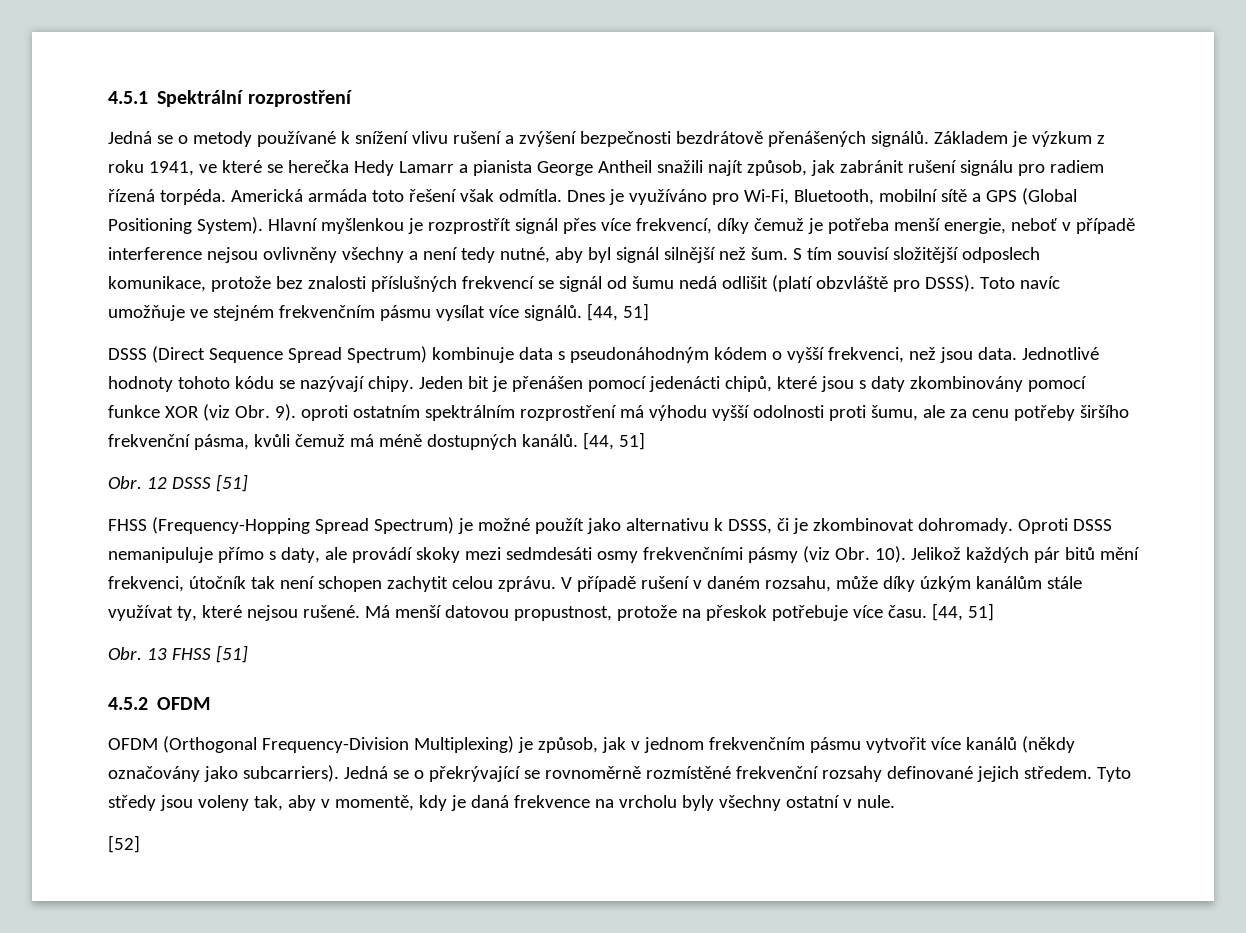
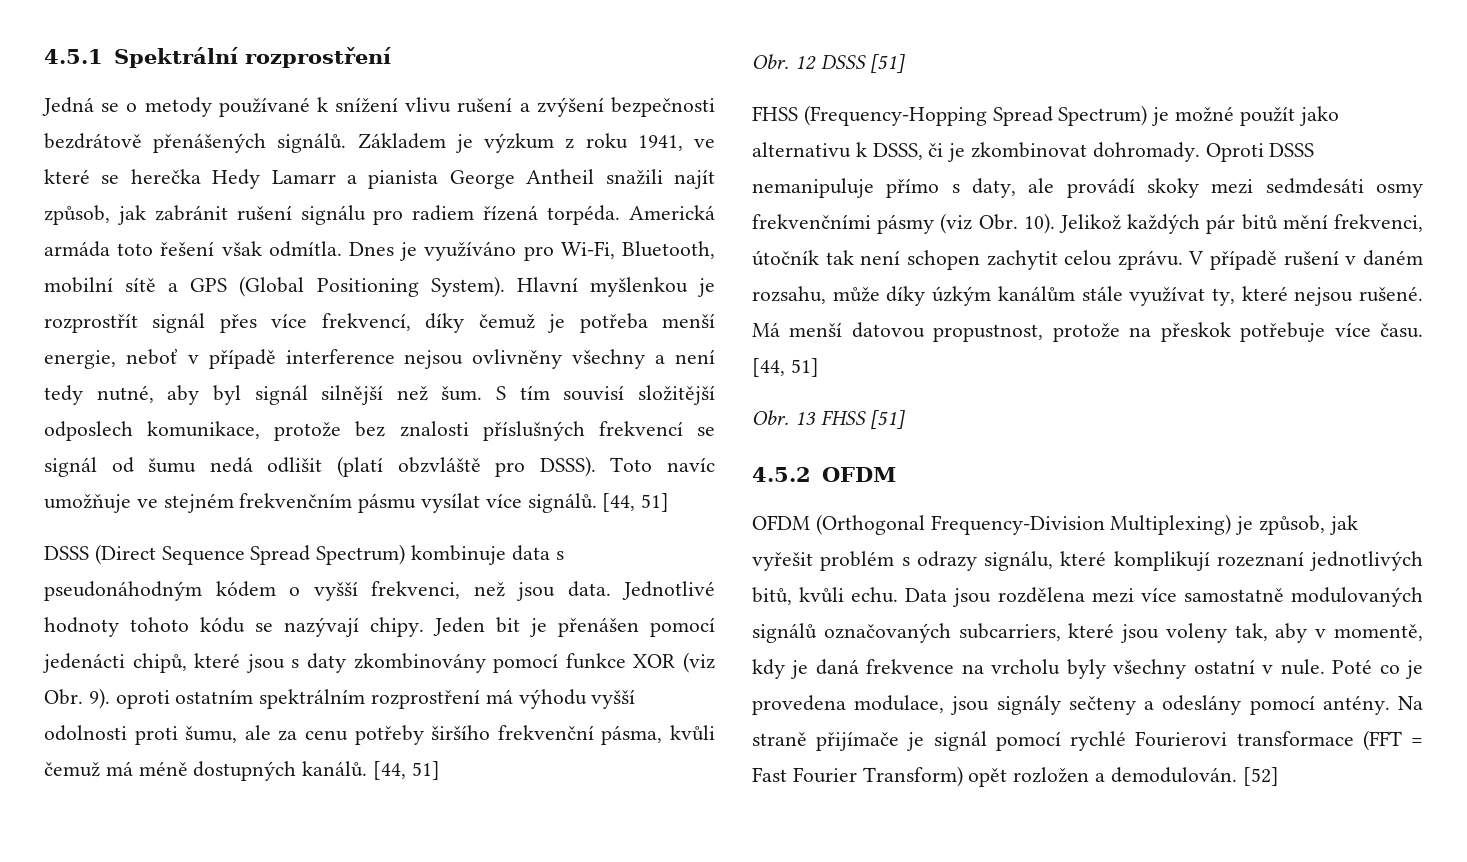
[630,736,1075,753] [108,765,1131,782] [108,795,156,811] v jednom frekvenčním pásmu vytvořit více kanálů (někdy označovány jako subcarriers). Jedná se o překrývající se rovnoměrně rozmístěné frekvenční rozsahy definované jejich středem. Tyto středy -> [752,551,1423,571] [752,587,1423,607] [752,623,1115,643] vyřešit problém s odrazy signálu, které komplikují rozeznaní jednotlivých bitů, kvůli echu. Data jsou rozdělena mezi více samostatně modulovaných signálů označovaných subcarriers, které
(895, 801) // -> [1332,659,1423,679] [752,695,1423,715] [752,730,1423,751] [752,766,1237,787] Poté co je provedena modulace, jsou signály sečteny a odeslány pomocí antény. Na straně přijímače je signál pomocí rychlé Fourierovi transformace (FFT = Fast Fourier Transform) opět rozložen a demodulován.

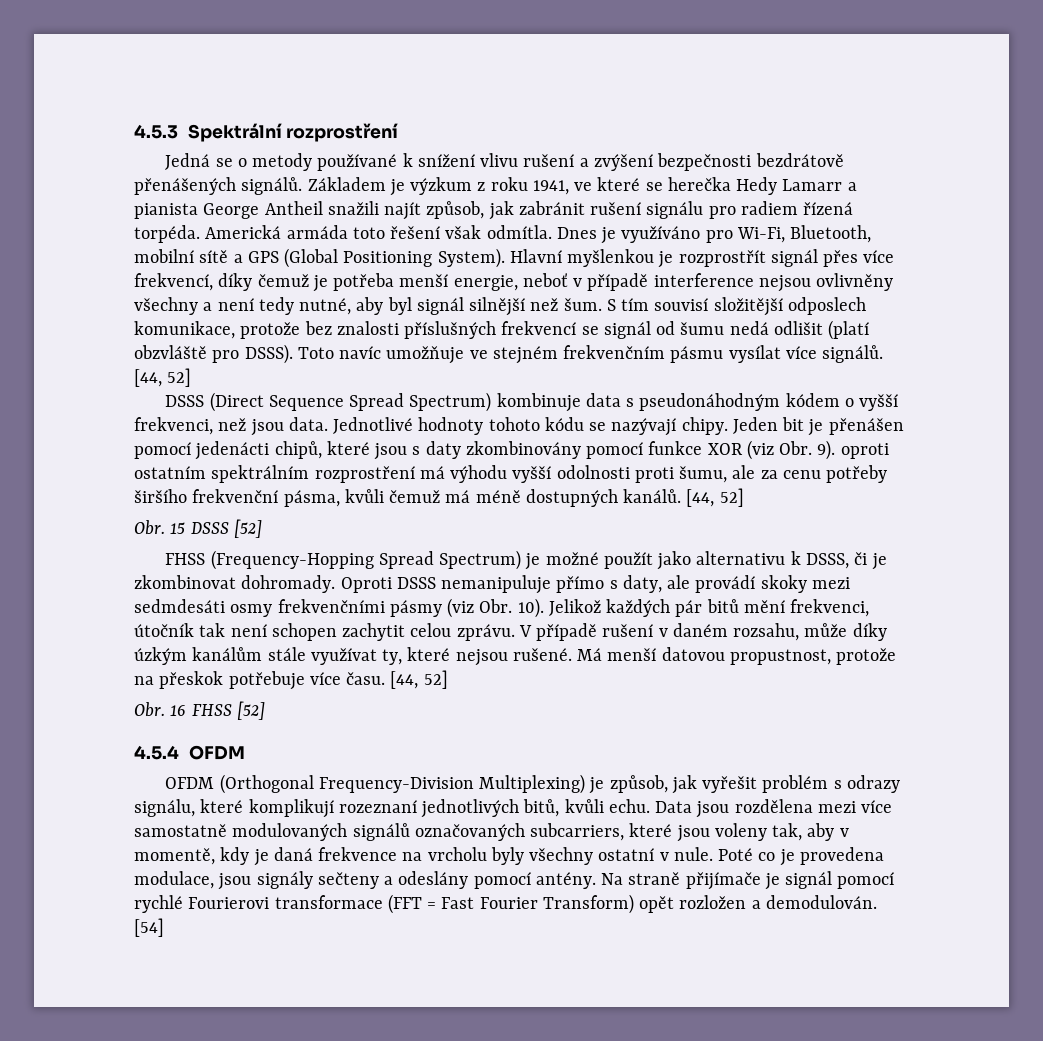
[44,49,103,64] 4.5.1 -> [134,124,178,139] 4.5.3
[641,493,670,512] 51] -> [167,368,192,387] 52]
[411,761,440,780] [752,54,906,73] 51] // Obr. 12 DSSS [51] -> [719,488,744,507] [134,519,262,538] 52] // Obr. 15 DSSS [52]
[790,358,819,377] [752,410,906,429] [752,467,811,482] 51] // Obr. 13 FHSS [51] // 4.5.2 -> [423,670,448,689] [134,701,265,720] [134,745,179,760] 52] // Obr. 16 FHSS [52] // 4.5.4
[1242,767,1279,786] [52] -> [134,918,164,937] [54]

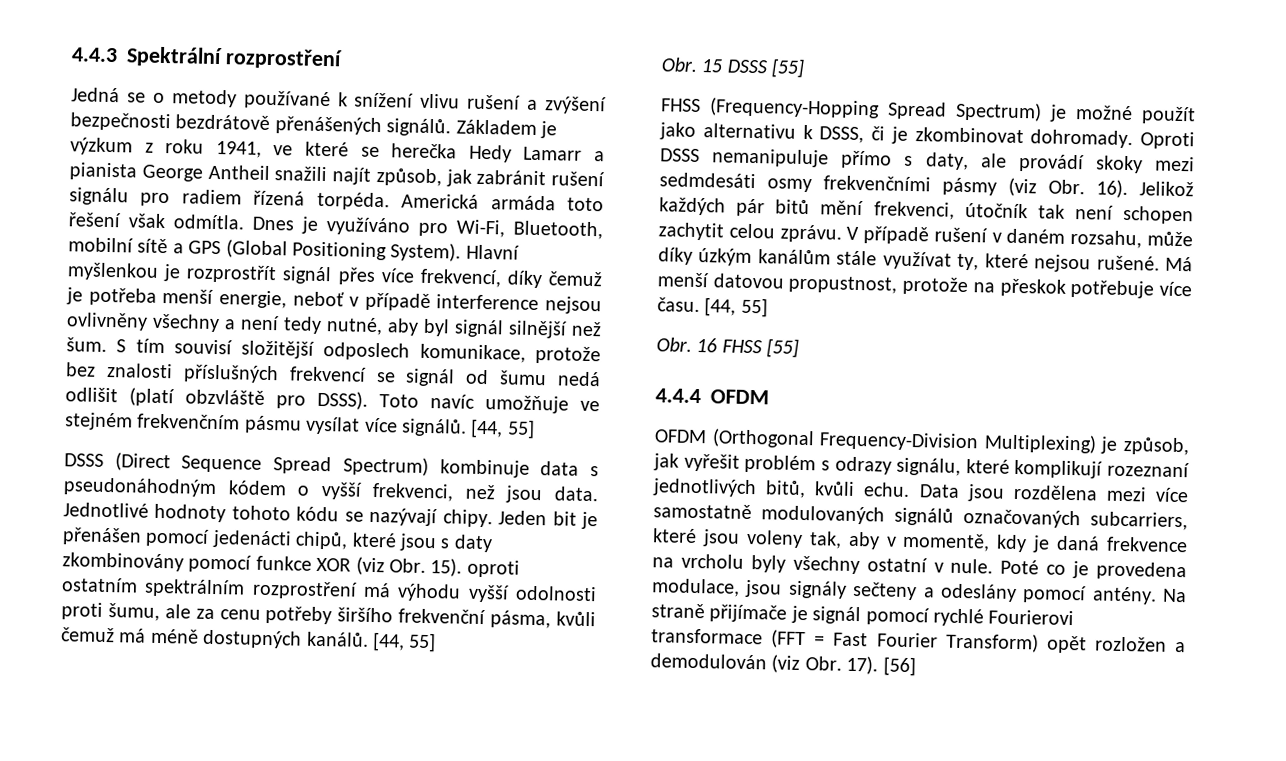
[134,124,178,139] 4.5.3 -> [71,47,118,63] 4.4.3
[167,368,192,387] 52] -> [506,419,535,439] 55]
[817,440,836,460] 9). -> [430,558,463,577] 15).
[719,488,744,507] 52] -> [408,632,437,653] 55]
[233,519,262,538] [52] -> [771,58,806,78] [55]
[517,598,544,618] 10). -> [1096,179,1128,199] 16).
[423,670,448,689] 52] -> [740,297,768,318] 55]
[236,701,265,720] [134,745,179,760] [52] // 4.5.4 -> [766,338,800,358] [655,388,701,404] [55] // 4.4.4
[765,895,877,909] [134,918,164,937] demodulován. [54] -> [650,653,916,677] demodulován (viz Obr. 17). [56]

